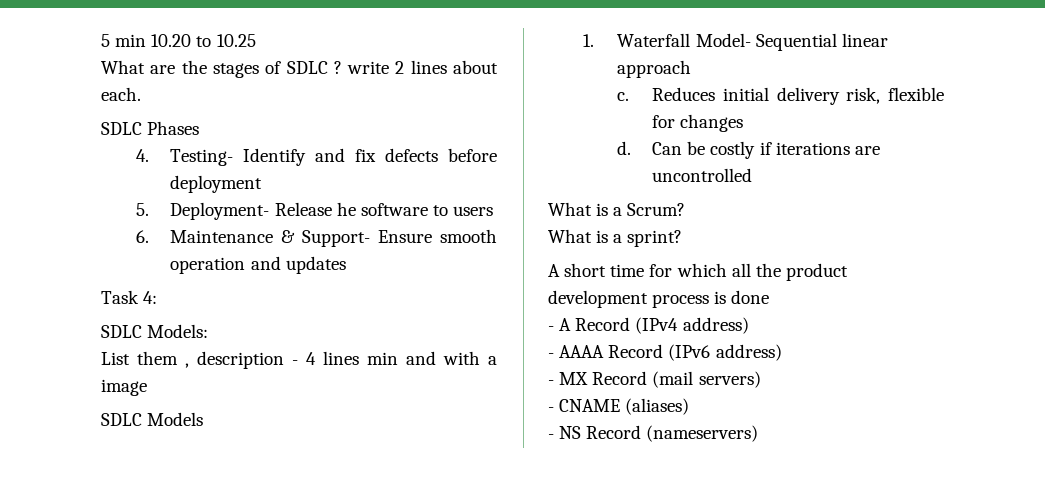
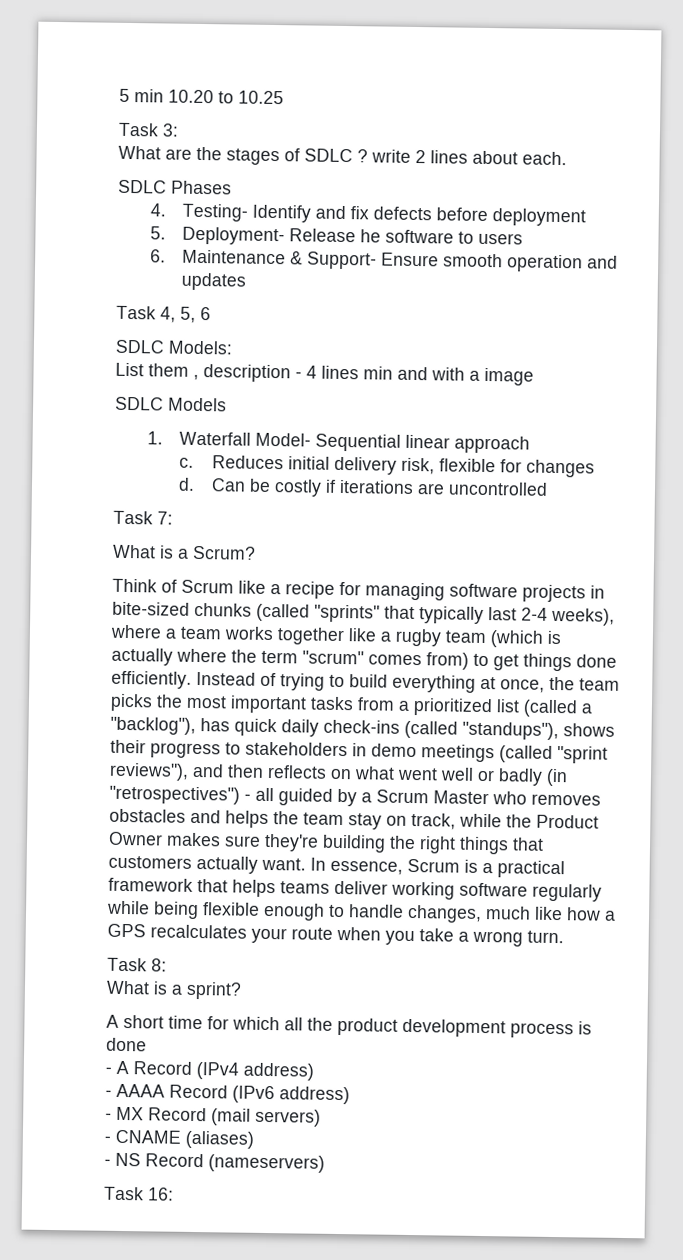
(256, 40) none -> [118,122,179,137] // Task 3:
[143,291,158,304] 4: -> [160,306,211,323] 4, 5, 6
(753, 175) none -> [113,510,173,525] // Task 7:
(686, 209) none -> [112,578,605,603] [112,601,615,626] [110,624,562,648] [111,647,617,672] [111,670,620,693] [110,693,592,718] [110,716,615,741] [110,739,608,764] [109,762,568,787] [109,785,601,807] [109,808,599,830] [108,831,544,855] [108,855,565,879] [108,877,602,902] [107,900,616,923] [107,923,564,947] [107,957,167,972] // Think of Scrum like a recipe for managing software projects in bite-sized chunks (called "sprints" that typically last 2-4 weeks), where a team works together like a rugby team (which is actually where the term "scrum" comes from) to get things done efficiently. Instead of trying to build everything at once, the team picks the most important tasks from a prioritized list (called a "backlog"), has quick daily check-ins (called "standups"), shows their progress to stakeholders in demo meetings (called "sprint reviews"), and then reflects on what went well or badly (in "retrospectives") - all guided by a Scrum Master who removes obstacles and helps the team stay on track, while the Product Owner makes sure they're building the right things that customers actually want. In essence, Scrum is a practical framework that helps teams deliver working software regularly while being flexible enough to handle changes, much like how a GPS recalculates your route when you take a wrong turn. // Task 8:
(759, 433) none -> [104,1186,174,1201] // Task 16:

